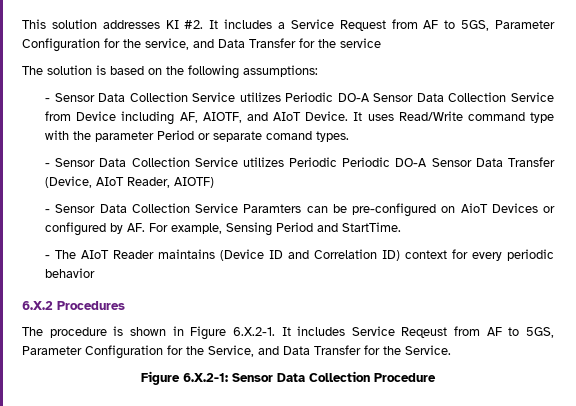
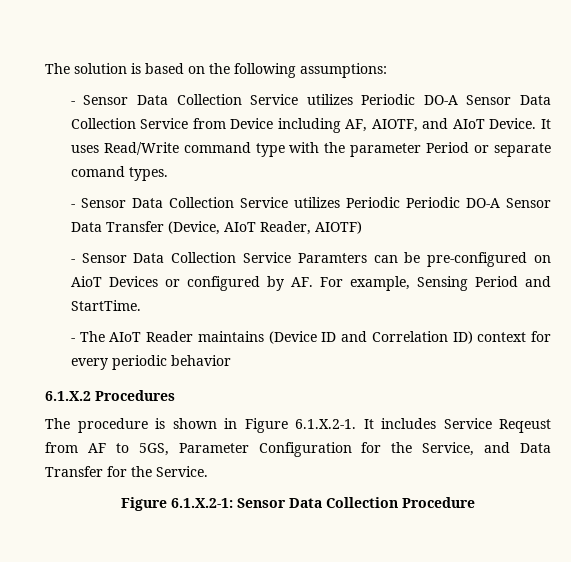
[22,19,555,31] [22,38,381,52] This solution addresses KI #2. It includes a Service Request from AF to 5GS, Parameter Configuration for the service, and Data Transfer for the service // -> (45, 68) none
[22,301,53,310] 6.X.2 -> [45,391,91,401] 6.1.X.2
[232,327,275,336] 6.X.2-1. -> [295,419,356,429] 6.1.X.2-1.
[183,373,228,382] 6.X.2-1: -> [171,498,233,508] 6.1.X.2-1:

